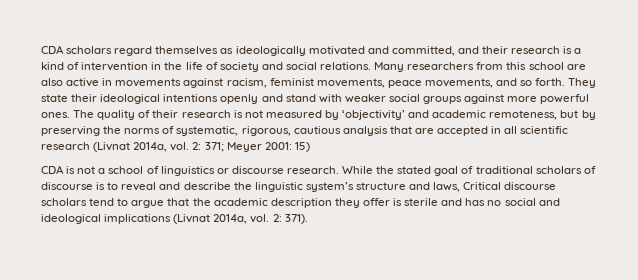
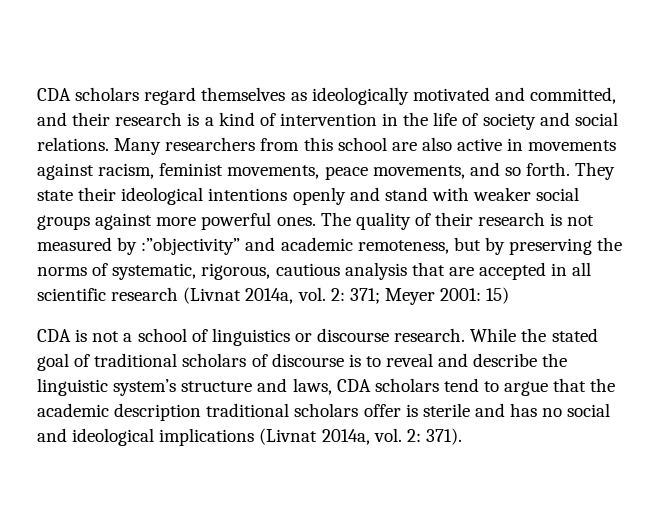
[342,110,406,120] ‘objectivity’ -> [141,237,241,255] :”objectivity”
[463,182,557,190] Critical discourse -> [336,379,371,392] CDA
[334,198,360,208] they -> [206,403,359,417] traditional scholars

